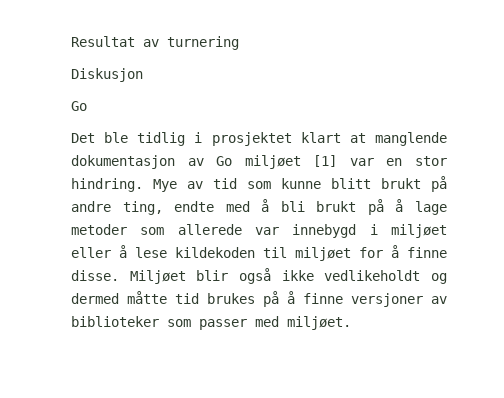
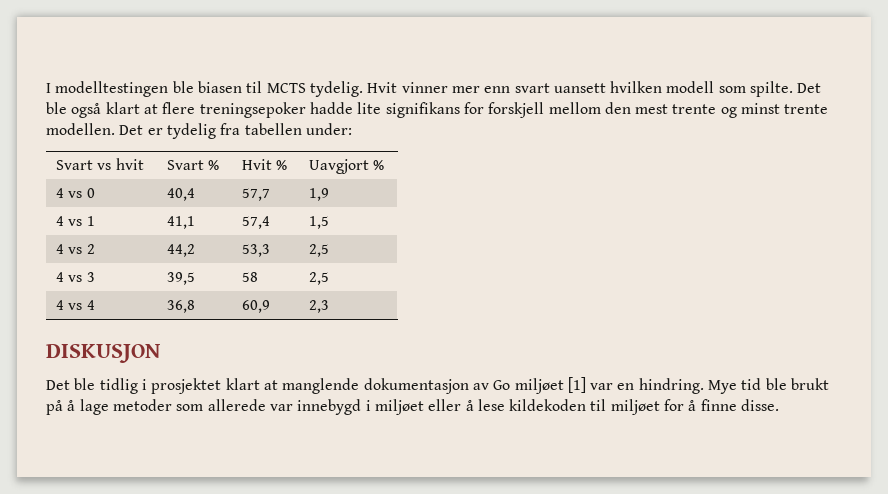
[71,36,239,50] [71,68,143,82] [71,101,87,111] Resultat av turnering // Diskusjon // Go -> [46,81,822,97] [46,102,829,118] [46,123,352,139] [56,158,144,170] [167,160,220,170] [242,159,288,170] [309,159,385,174] [56,188,95,198] [167,188,196,201] [242,188,271,201] [309,188,330,201] [56,216,95,226] [167,216,196,229] [242,216,271,229] [309,216,330,229] [56,244,95,254] [167,244,196,257] [242,244,271,257] [309,244,330,257] [56,272,95,282] [167,272,196,285] [242,272,259,282] [309,272,330,285] [56,300,95,310] [167,300,196,313] [242,300,271,313] [309,300,330,313] [46,344,160,363] I modelltestingen ble biasen til MCTS tydelig. Hvit vinner mer enn svart uansett hvilken modell som spilte. Det ble også klart at flere treningsepoker hadde lite signifikans for forskjell mellom den mest trente og minst trente modellen. Det er tydelig fra tabellen under: // Svart vs hvit | Svart % | Hvit % | Uavgjort % // 4 vs 0 | 40,4 | 57,7 | 1,9 // 4 vs 1 | 41,1 | 57,4 | 1,5 // 4 vs 2 | 44,2 | 53,3 | 2,5 // 4 vs 3 | 39,5 | 58 | 2,5 // 4 vs 4 | 36,8 | 60,9 | 2,3 // DISKUSJON
[415,156,447,166] stor -> (635, 386) none
[187,176,447,192] [71,199,305,215] av tid som kunne blitt brukt på andre ting, endte med å bli -> [741,378,787,390] tid ble
[129,268,447,284] [71,291,447,307] [71,316,351,330] Miljøet blir også ikke vedlikeholdt og dermed måtte tid brukes på å finne versjoner av biblioteker som passer med miljøet. -> (780, 405) none

